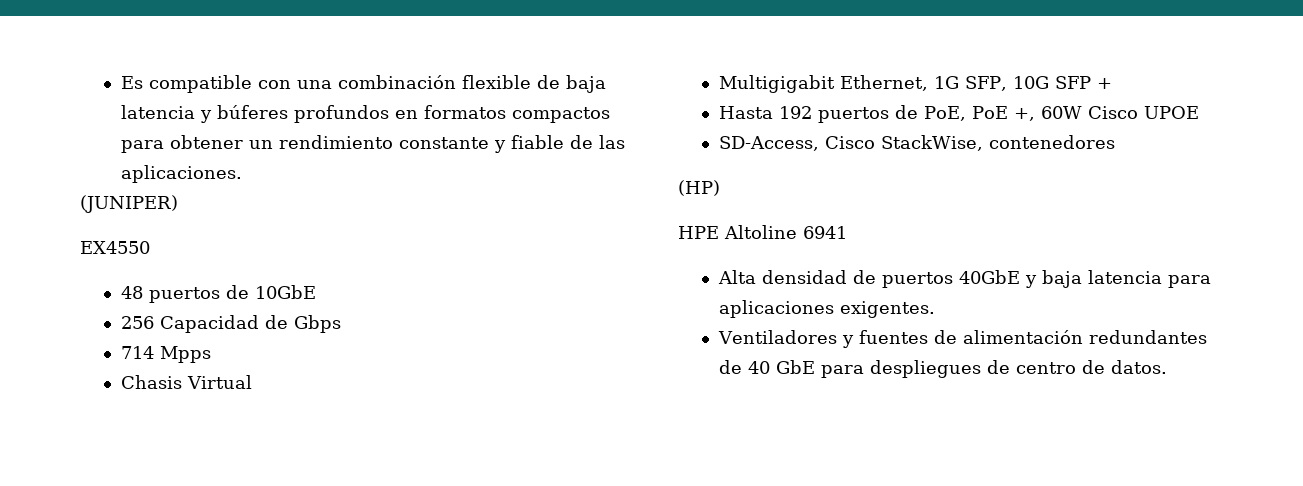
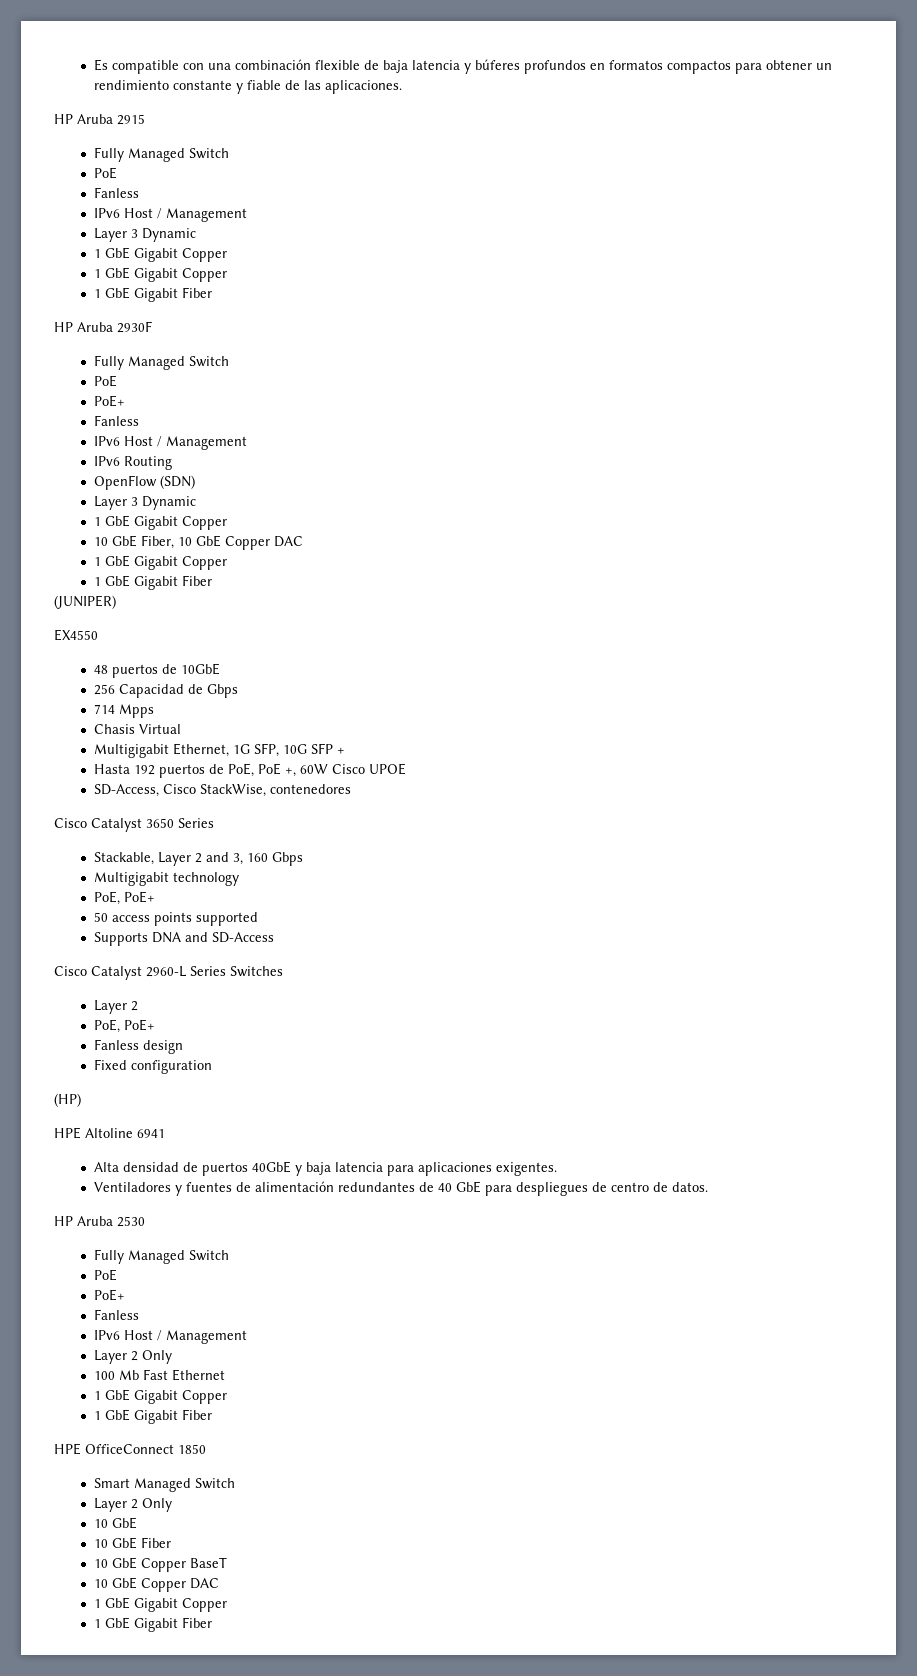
(242, 174) none -> [54,114,145,125] [94,147,230,162] [94,167,118,179] [94,187,140,198] [94,208,248,222] [94,228,197,242] [94,247,228,262] [94,267,228,282] [94,287,213,302] [54,321,152,333] [94,355,230,370] [94,375,118,387] [94,395,126,407] [94,415,140,426] [94,436,248,450] [94,456,173,470] [94,475,196,490] [94,496,197,510] [94,515,228,530] [94,535,304,550] [94,555,228,570] [94,575,213,590] // HP Aruba 2915 // Fully Managed Switch // PoE // Fanless // IPv6 Host / Management // Layer 3 Dynamic // 1 GbE Gigabit Copper // 1 GbE Gigabit Copper // 1 GbE Gigabit Fiber // HP Aruba 2930F // Fully Managed Switch // PoE // PoE+ // Fanless // IPv6 Host / Management // IPv6 Routing // OpenFlow (SDN) // Layer 3 Dynamic // 1 GbE Gigabit Copper // 10 GbE Fiber, 10 GbE Copper DAC // 1 GbE Gigabit Copper // 1 GbE Gigabit Fiber
(1115, 142) none -> [54,818,214,832] [94,852,304,866] [94,872,240,886] [94,891,156,905] [94,912,259,926] [94,932,275,946] [54,966,283,980] [94,1000,139,1014] [94,1019,156,1033] [94,1039,184,1054] [94,1059,213,1074] // Cisco Catalyst 3650 Series // Stackable, Layer 2 and 3, 160 Gbps // Multigigabit technology // PoE, PoE+ // 50 access points supported // Supports DNA and SD-Access // Cisco Catalyst 2960-L Series Switches // Layer 2 // PoE, PoE+ // Fanless design // Fixed configuration
(1167, 367) none -> [54,1216,145,1227] [94,1249,230,1264] [94,1269,118,1281] [94,1289,126,1301] [94,1309,140,1320] [94,1330,248,1344] [94,1350,173,1364] [94,1369,226,1381] [94,1389,228,1404] [94,1409,213,1424] [54,1443,206,1455] [94,1478,236,1492] [94,1498,173,1512] [94,1517,138,1529] [94,1537,172,1549] [94,1557,228,1572] [94,1577,220,1592] [94,1597,228,1612] [94,1617,213,1632] // HP Aruba 2530 // Fully Managed Switch // PoE // PoE+ // Fanless // IPv6 Host / Management // Layer 2 Only // 100 Mb Fast Ethernet // 1 GbE Gigabit Copper // 1 GbE Gigabit Fiber // HPE OfficeConnect 1850 // Smart Managed Switch // Layer 2 Only // 10 GbE // 10 GbE Fiber // 10 GbE Copper BaseT // 10 GbE Copper DAC // 1 GbE Gigabit Copper // 1 GbE Gigabit Fiber

